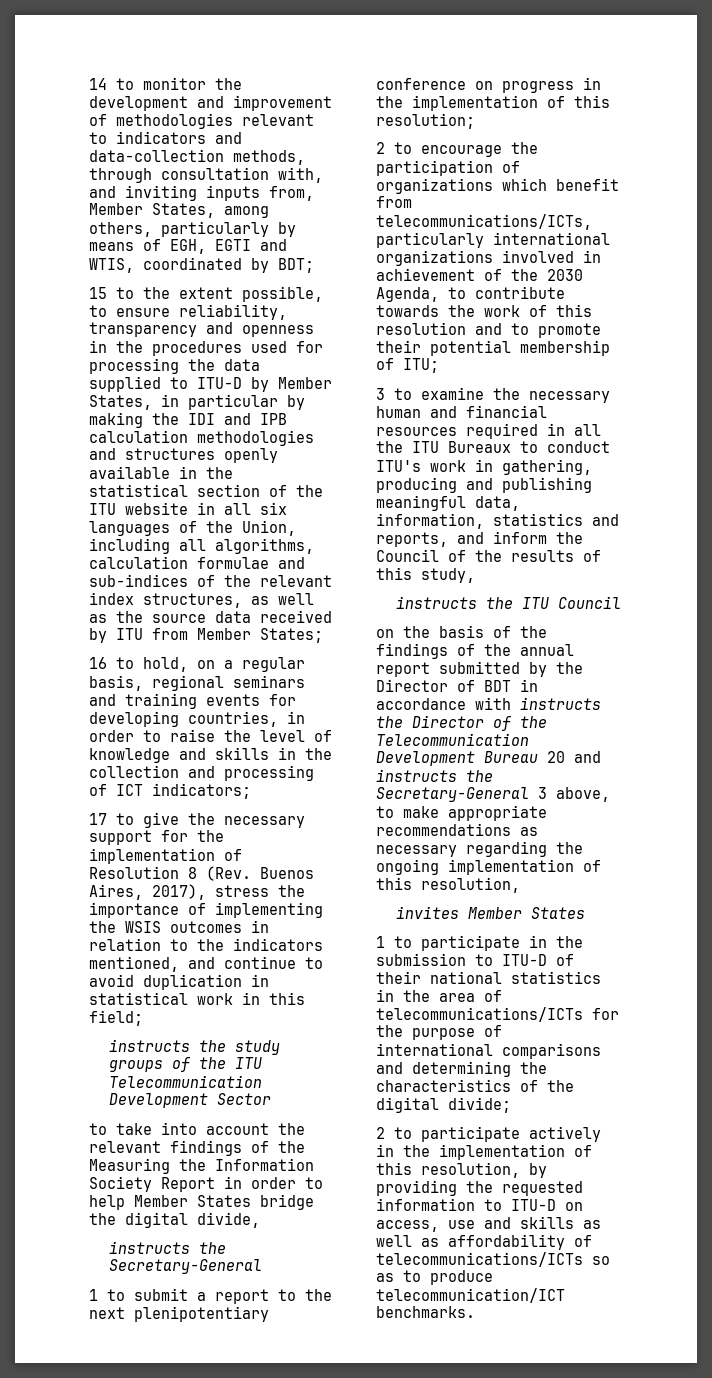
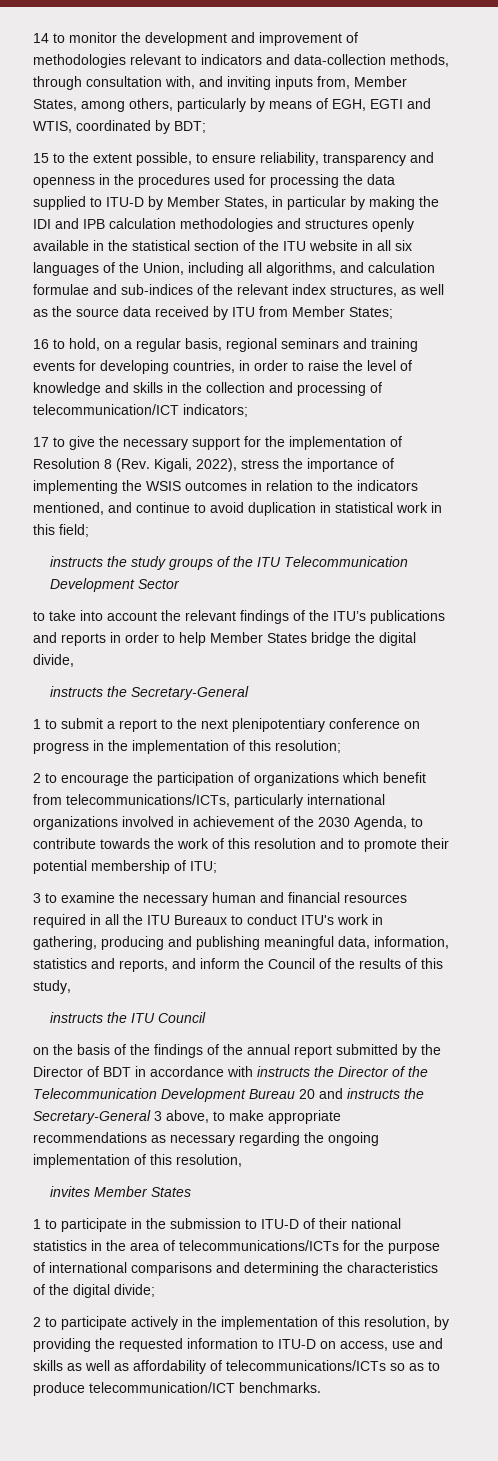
(314, 546) none -> [340,262,364,273] and
[116,784,143,796] ICT -> [33,404,179,415] telecommunication/ICT
[260,867,314,879] [89,884,206,900] Buenos Aires, 2017), -> [154,458,237,472] Kigali, 2022),
[89,1158,314,1174] [89,1176,215,1192] Measuring the Information Society Report -> [333,610,445,624] [33,632,106,646] ITU’s publications and reports

